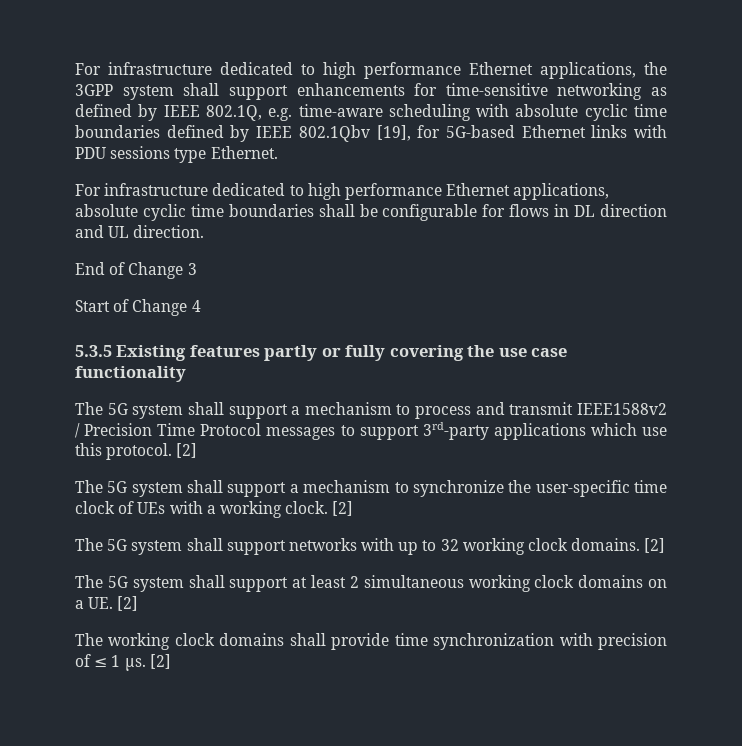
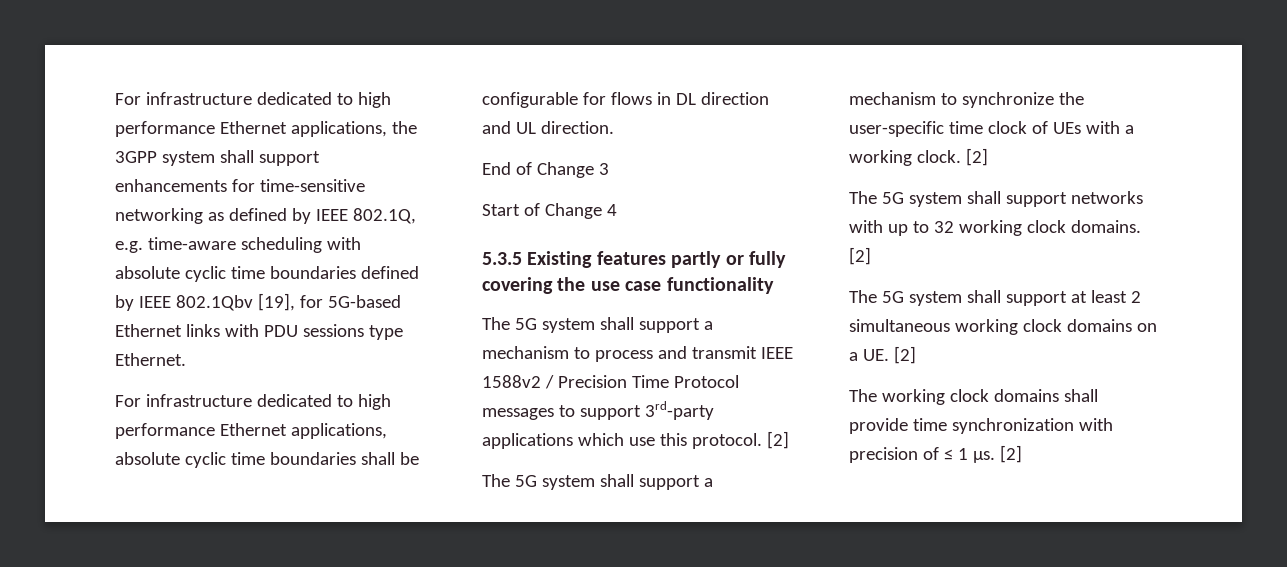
[577,403,667,415] IEEE1588v2 -> [760,347,793,359] [482,375,541,388] IEEE 1588v2

